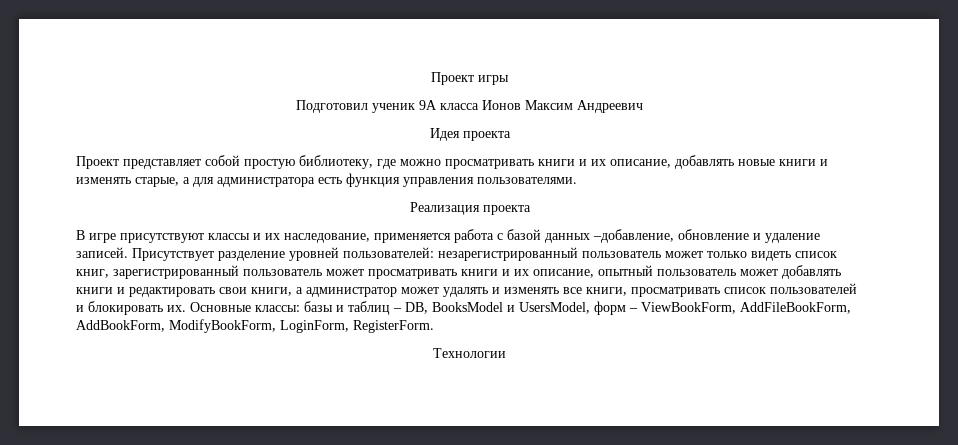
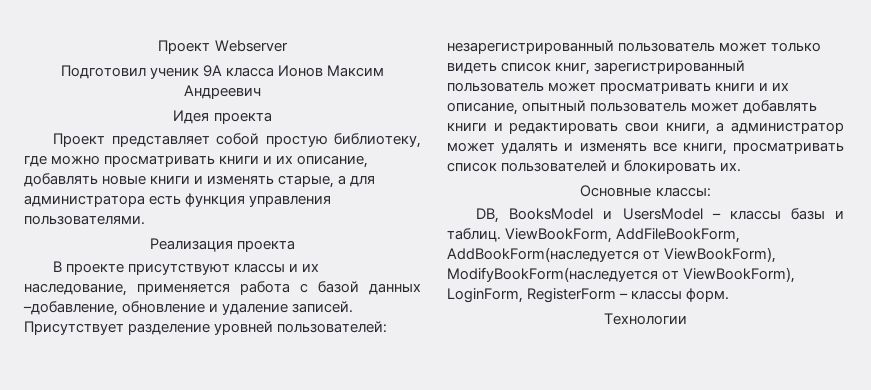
[431,72,509,85] Проект игры -> [158,40,288,54] Проект Webserver
[89,233,116,243] игре -> [66,263,125,275] проекте
(186, 308) none -> (742, 167) //
[304,301,851,315] [76,319,434,333] базы и таблиц – DB, BooksModel и UsersModel, форм – ViewBookForm, AddFileBookForm, AddBookForm, ModifyBookForm, LoginForm, RegisterForm. -> [476,208,845,223] [447,228,741,243] [447,247,777,263] [447,267,796,283] [447,288,730,303] // DB, BooksModel и UsersModel – классы базы и таблиц. ViewBookForm, AddFileBookForm, AddBookForm(наследуется от ViewBookForm), ModifyBookForm(наследуется от ViewBookForm), LoginForm, RegisterForm – классы форм.

